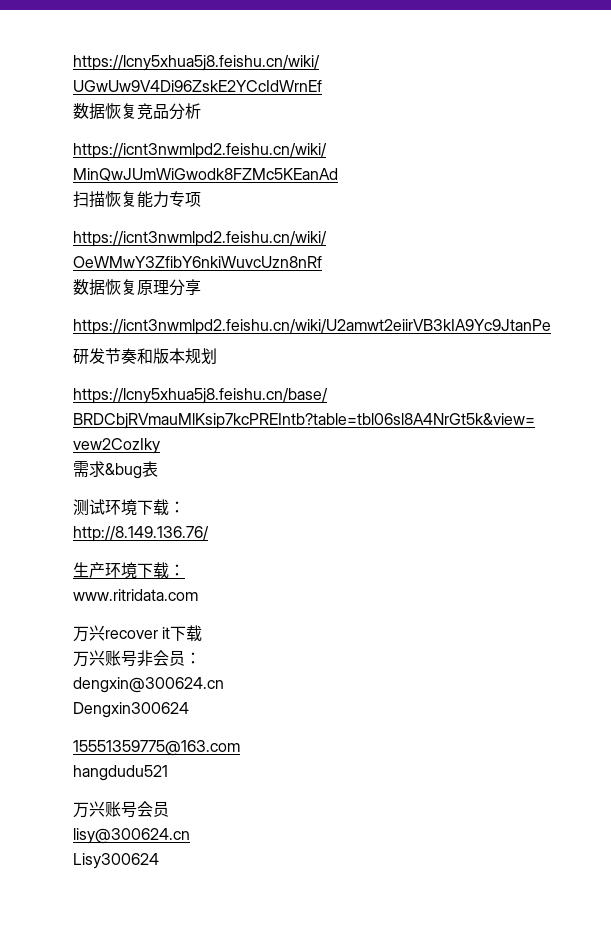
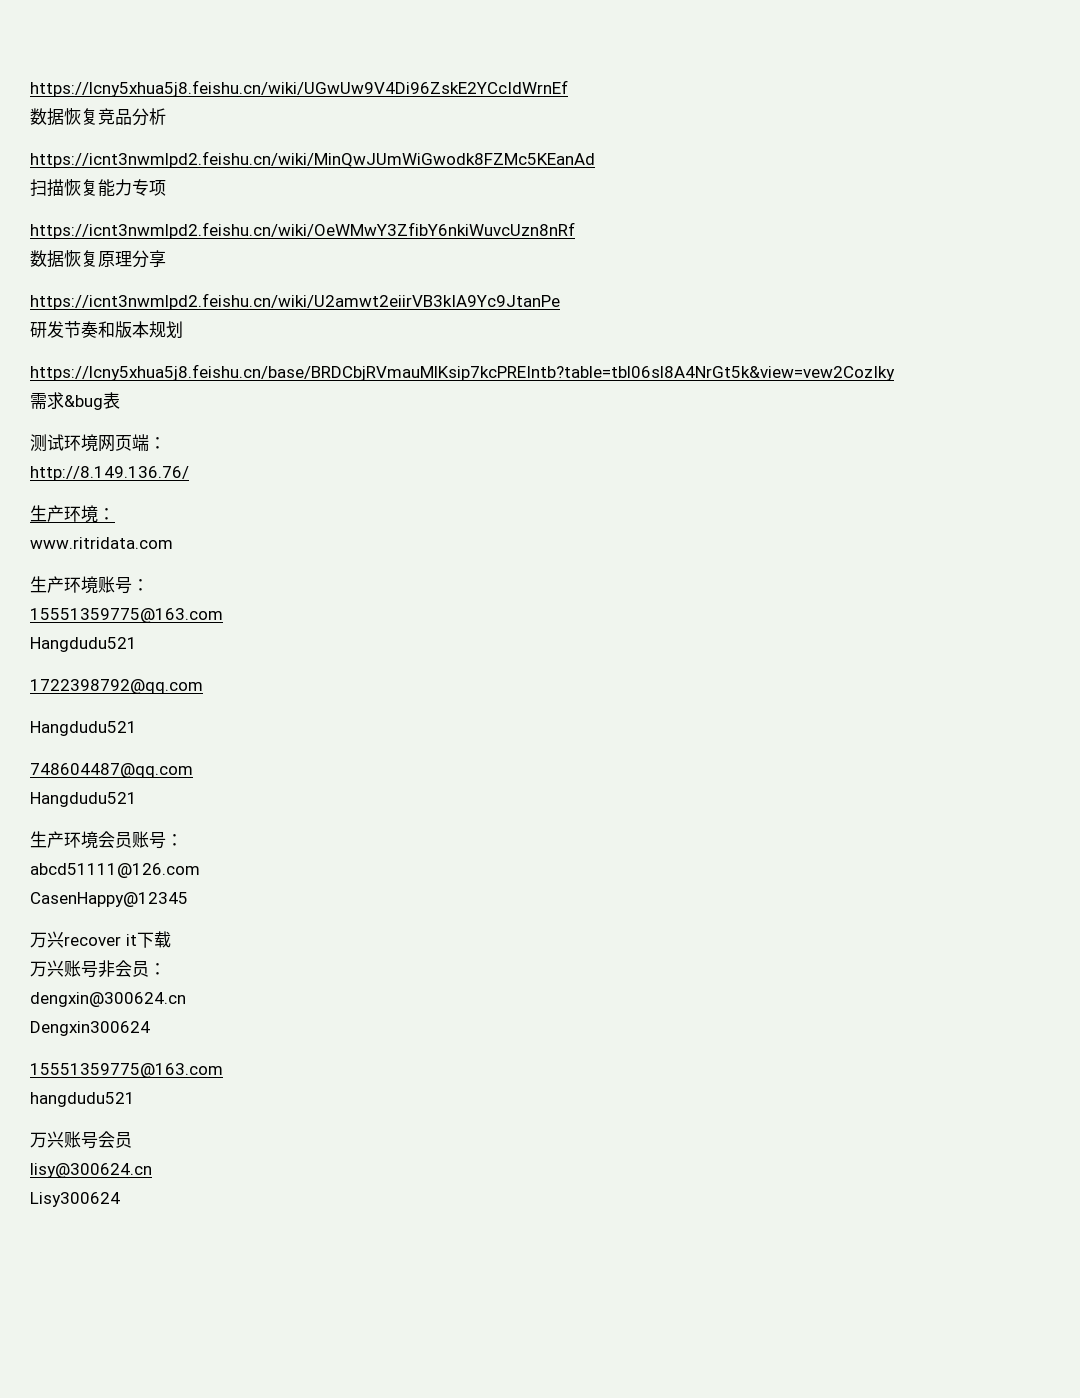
[137,499,169,516] 下载 -> [98,434,149,452] 网页端
[137,562,169,579] 下载 -> (98, 514) none
(198, 595) none -> [30,576,149,594] [30,608,223,623] [30,637,137,652] [30,679,203,694] [30,721,137,736] [30,763,193,778] [30,792,137,807] [30,831,183,849] [30,863,200,878] [30,892,188,907] // 生产环境账号： // 15551359775@163.com // Hangdudu521 // 1722398792@qq.com // Hangdudu521 // 748604487@qq.com // Hangdudu521 // 生产环境会员账号： // abcd51111@126.com // CasenHappy@12345

